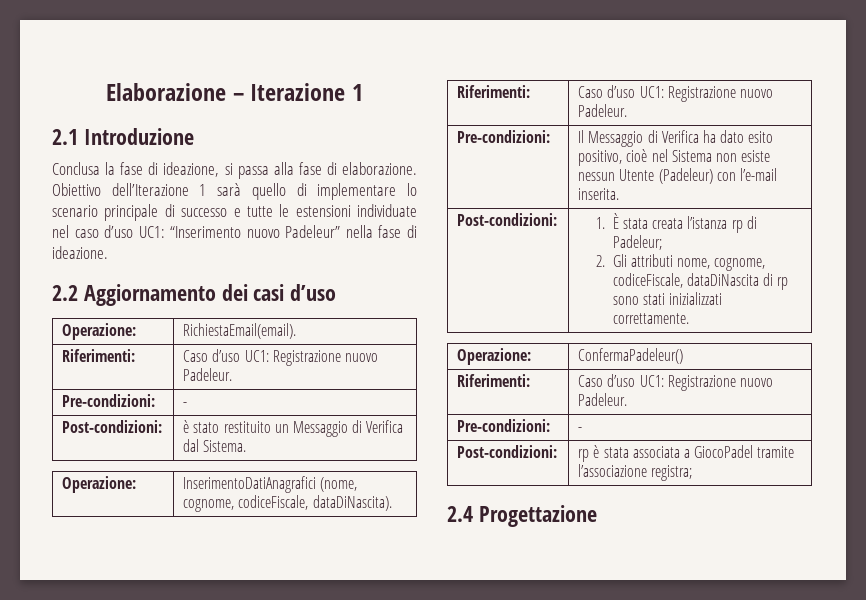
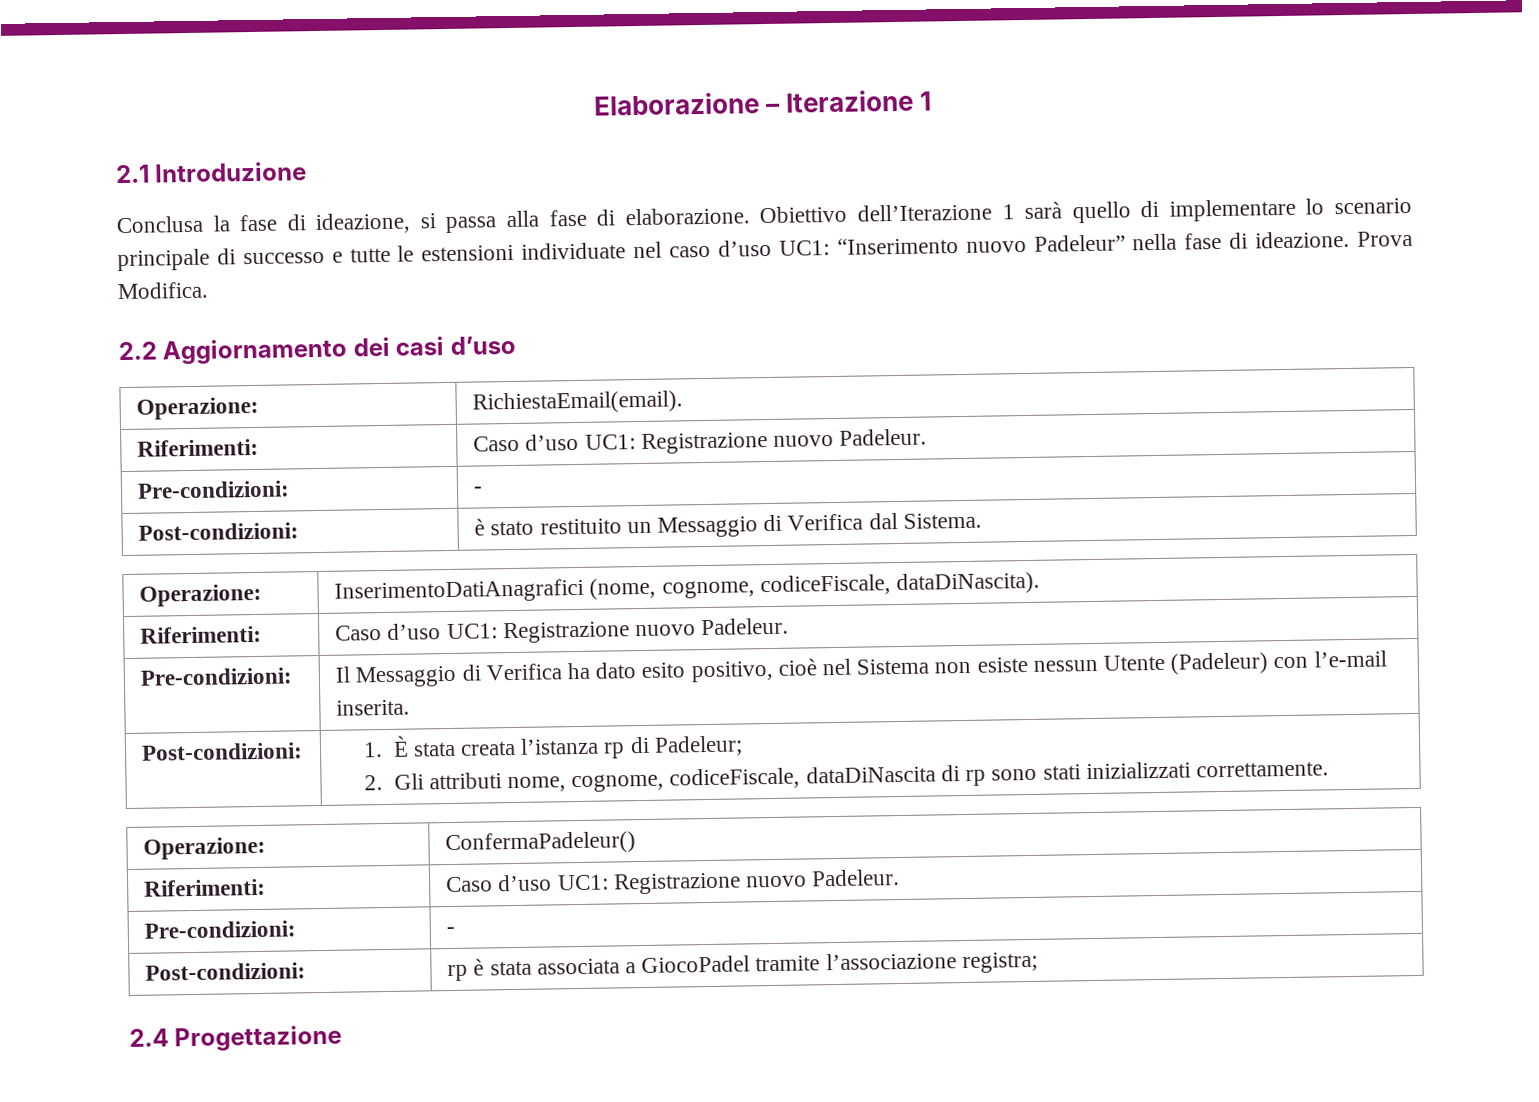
(108, 252) none -> [1357,230,1413,247] [117,281,208,300] Prova Modifica.

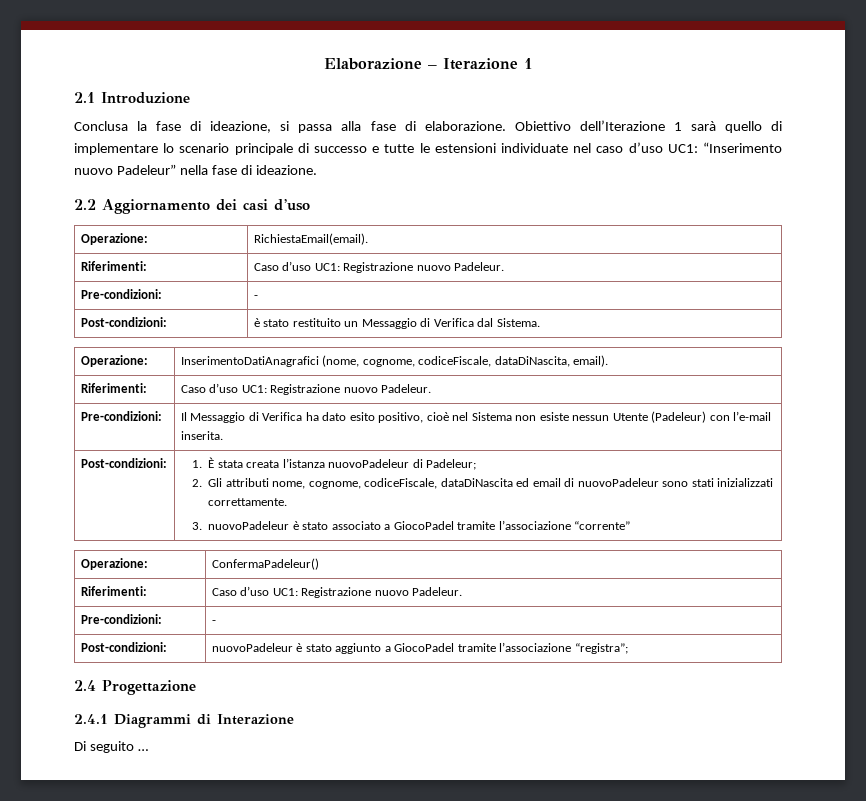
[1357,230,1413,247] [117,281,208,300] Prova Modifica. -> (317, 170) none
[895,571,1040,596] dataDiNascita). -> [494,355,609,367] dataDiNascita, email).
[603,742,626,759] rp -> [328,459,410,468] nuovoPadeleur
[940,765,987,786] di rp -> [516,478,659,487] ed email di nuovoPadeleur
(1329, 769) none -> [191,520,631,530] // 3. nuovoPadeleur è stato associato a GiocoPadel tramite l’associazione “corrente”
[447,951,1038,982] rp è stata associata a GiocoPadel tramite l’associazione registra; -> [211,642,628,654] nuovoPadeleur è stato aggiunto a GiocoPadel tramite l’associazione “registra”;
(343, 1038) none -> [74,714,294,728] [74,741,148,753] // 2.4.1 Diagrammi di Interazione // Di seguito …

